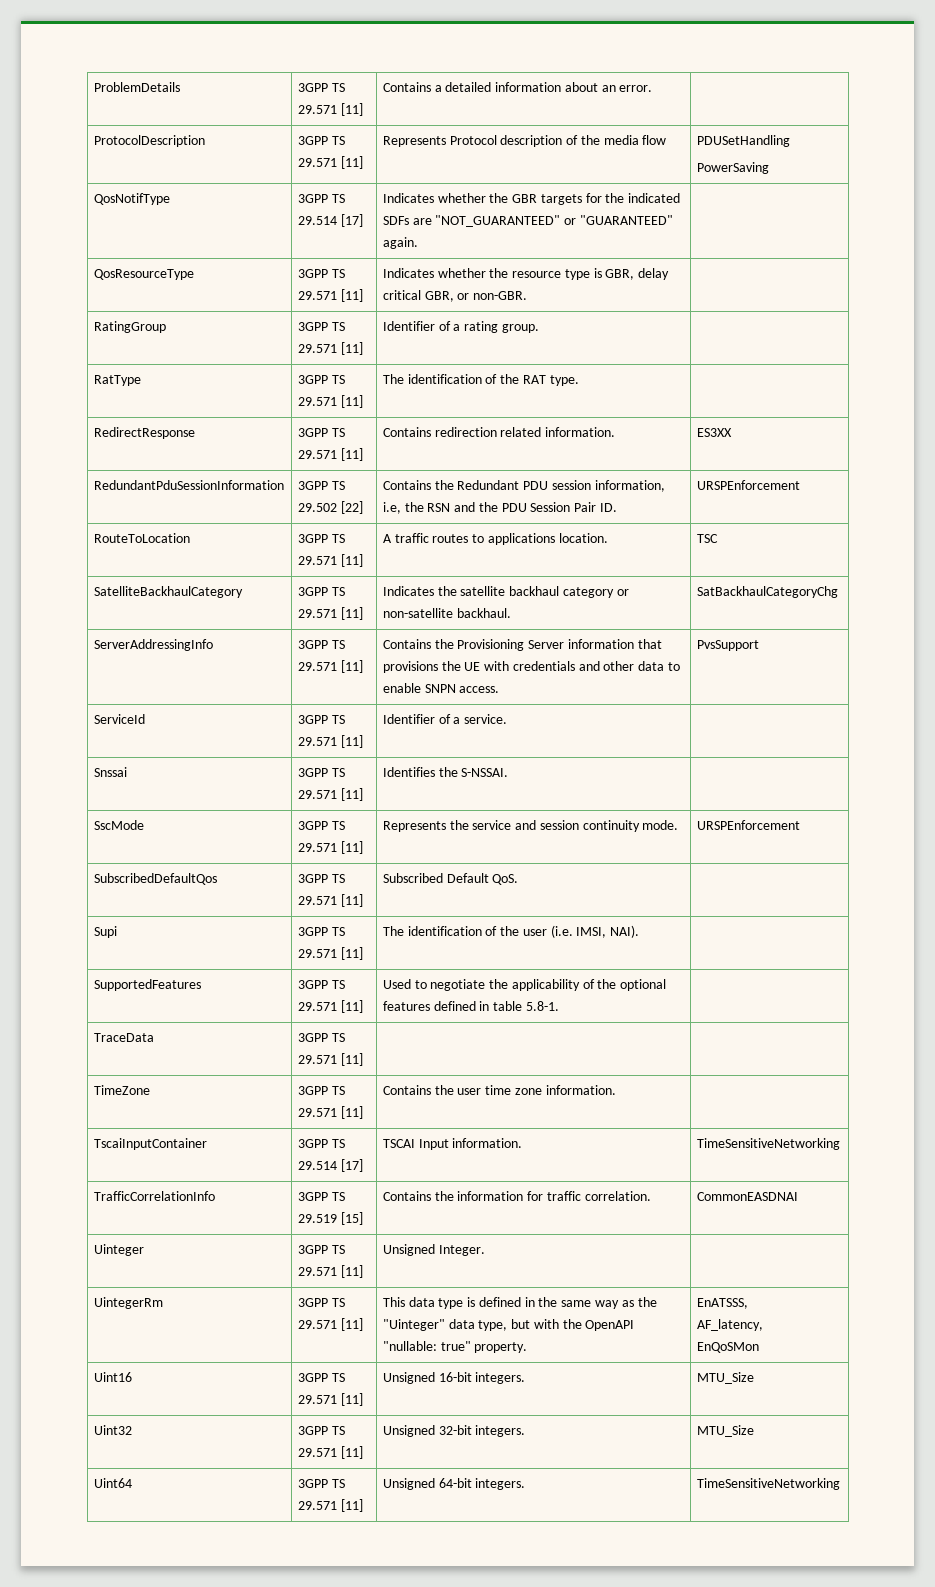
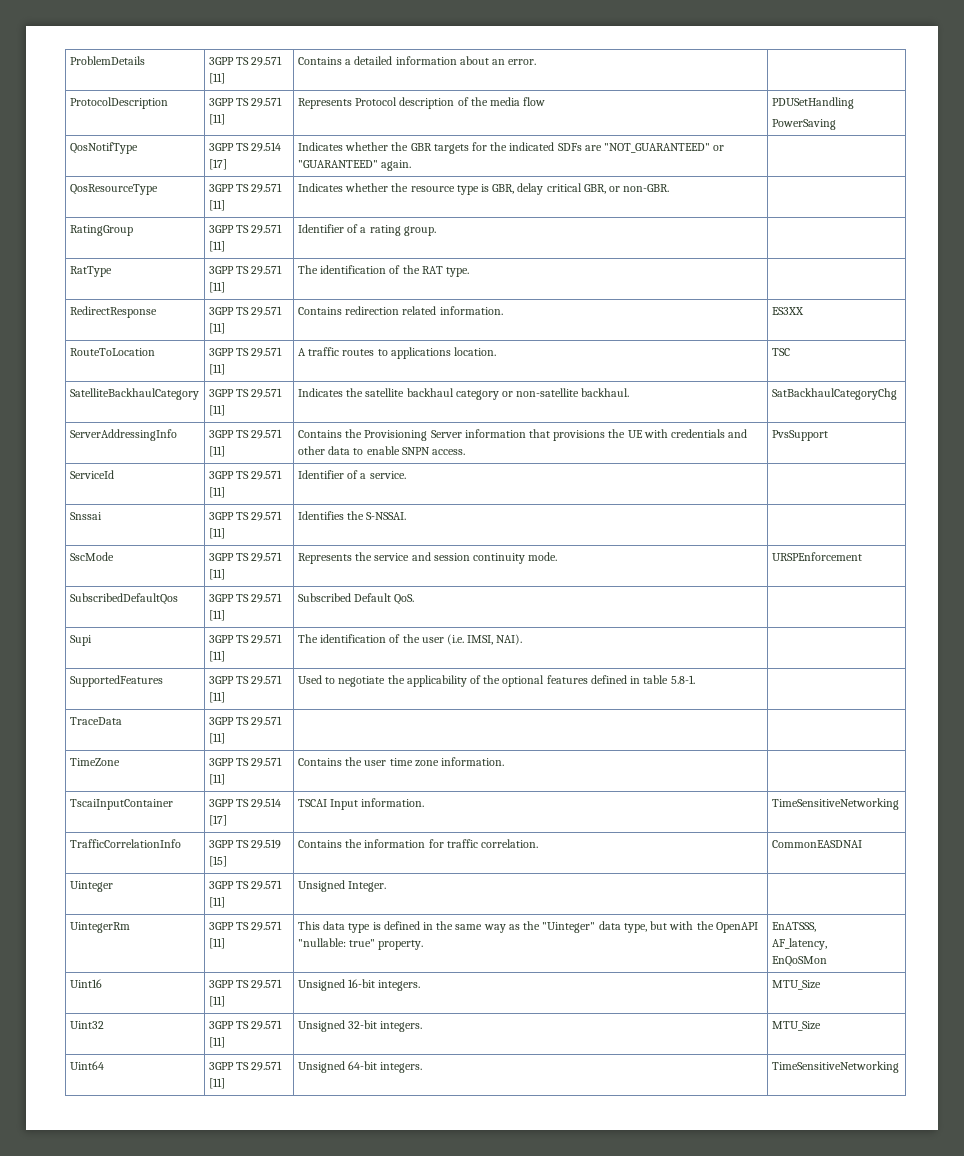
[93,480,284,490] [297,481,345,490] [297,501,363,514] [382,480,665,492] [382,502,617,514] [696,480,800,490] // RedundantPduSessionInformation | 3GPP TS 29.502 [22] | Contains the Redundant PDU session information, i.e, the RSN and the PDU Session Pair ID. | URSPEnforcement -> (804, 311) none

